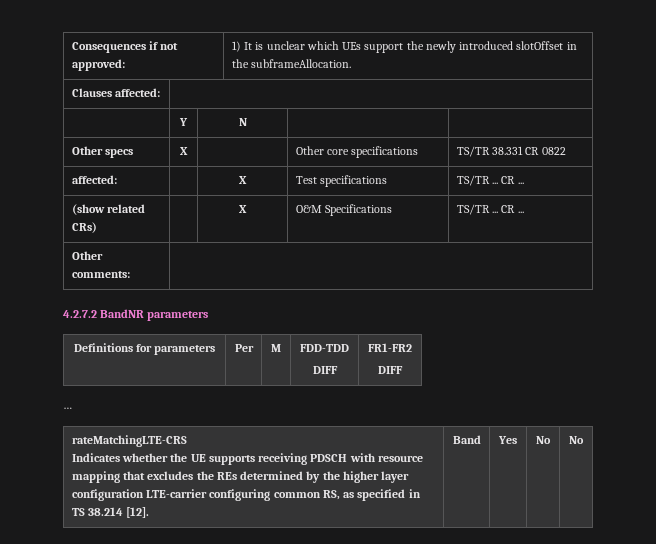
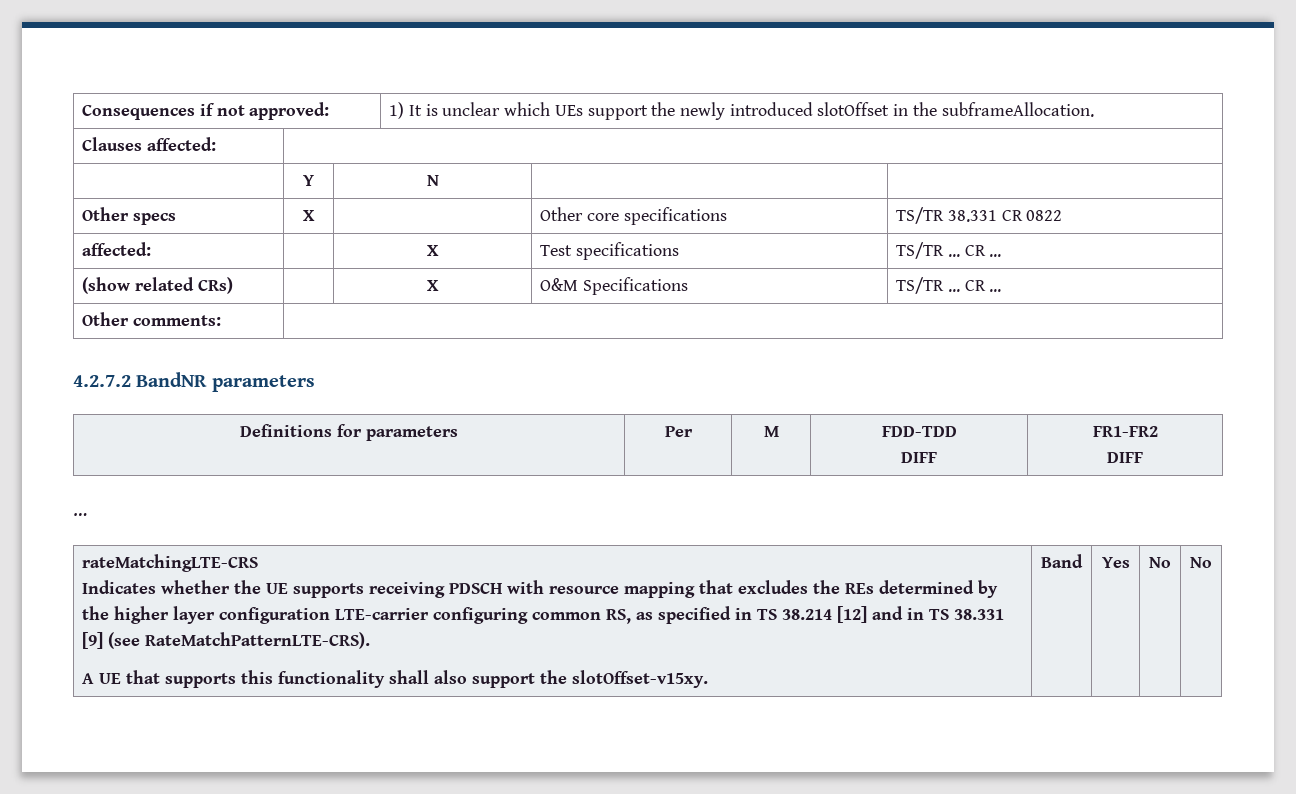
[126,507,150,518] [12]. -> [837,606,1005,623] [82,632,371,649] [82,670,709,688] [12] and in TS 38.331 [9] (see RateMatchPatternLTE-CRS). // A UE that supports this functionality shall also support the slotOffset-v15xy.

